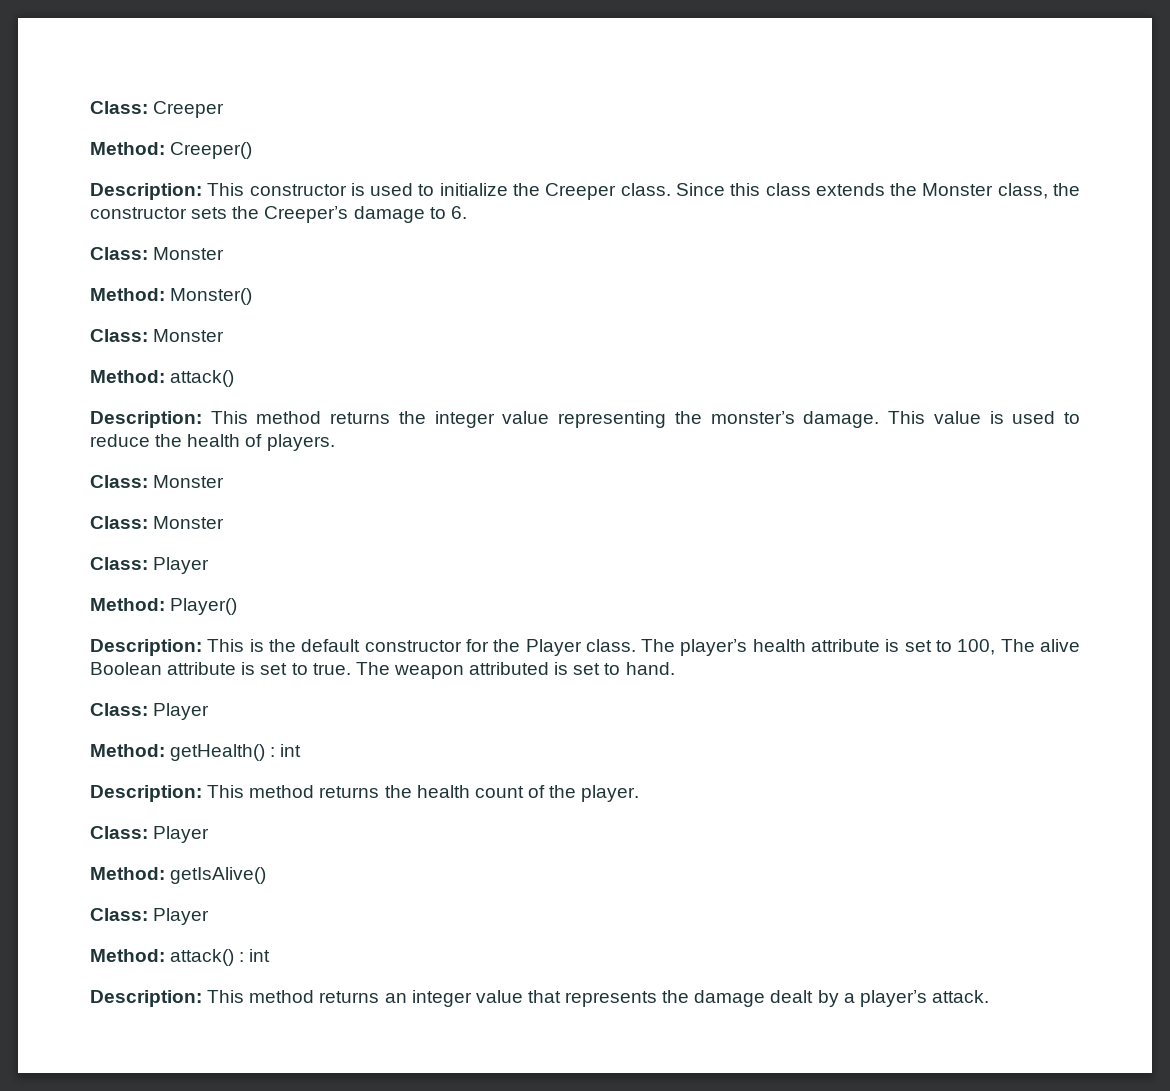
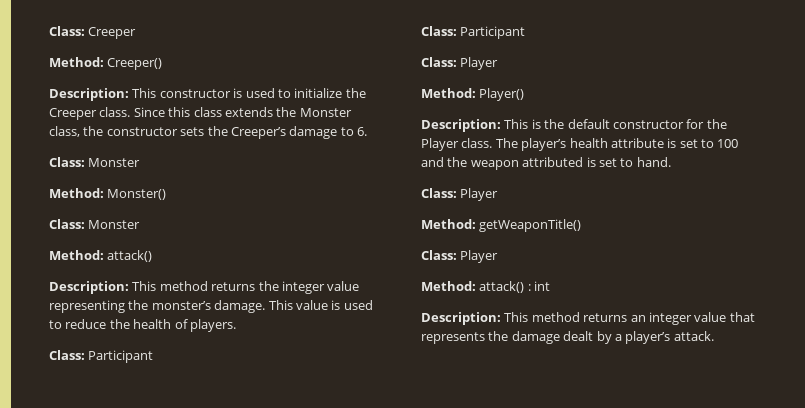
[153,475,225,488] [90,516,225,529] Monster // Class: Monster -> [88,350,154,363] [421,26,526,39] Participant // Class: Participant
[957,639,1080,655] [90,662,390,675] 100, The alive Boolean attribute is set to true. The -> [717,139,739,148] [421,157,468,167] 100 and the
[170,744,302,761] [90,785,640,802] [90,826,210,843] [90,867,267,884] getHealth() : int // Description: This method returns the health count of the player. // Class: Player // Method: getIsAlive() -> [479,219,582,232] getWeaponTitle()

